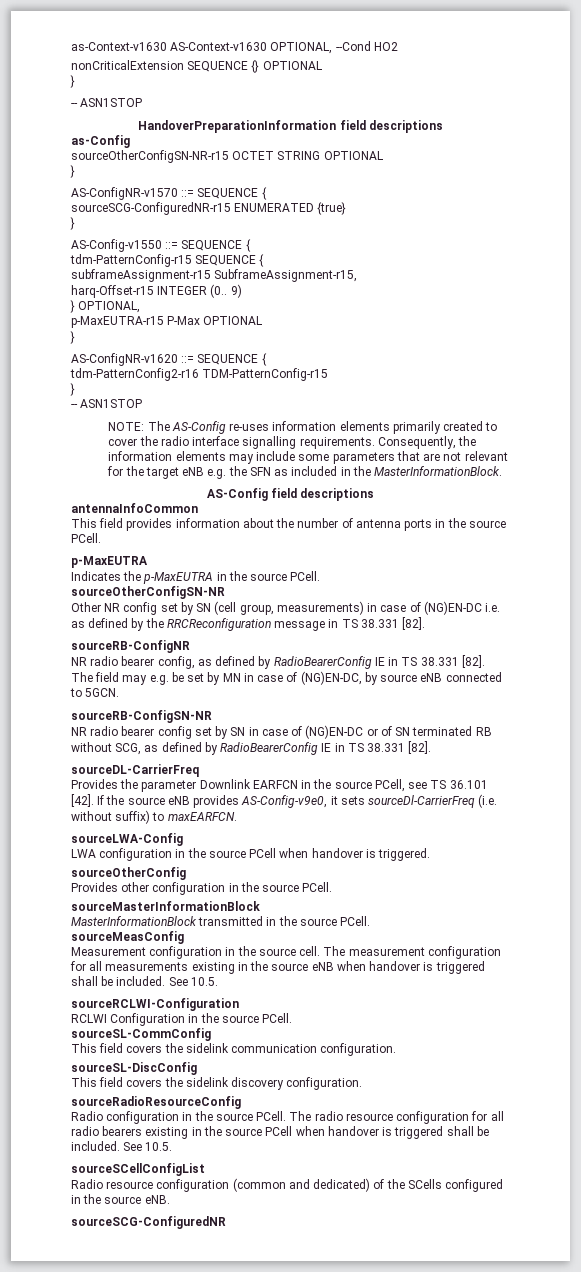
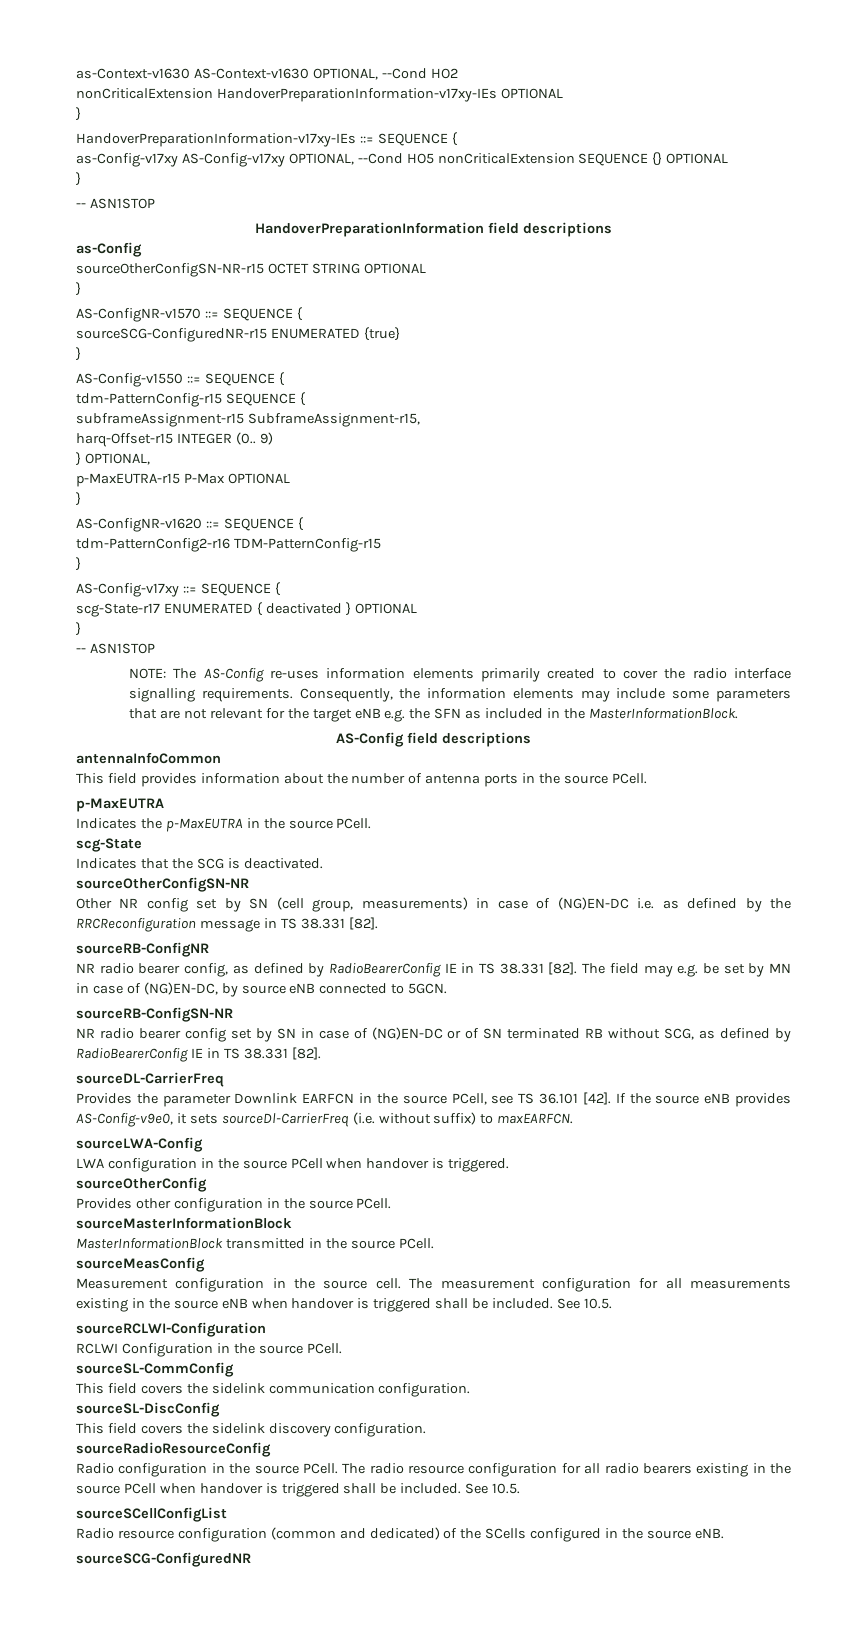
(184, 65) none -> [216,88,563,102] [76,107,81,121] [76,132,457,147] [76,153,575,167] HandoverPreparationInformation-v17xy-IEs OPTIONAL // } // HandoverPreparationInformation-v17xy-IEs ::= SEQUENCE { // as-Config-v17xy AS-Config-v17xy OPTIONAL, --Cond HO5 nonCriticalExtension
(75, 389) none -> [76,582,280,597] [76,602,417,617] [76,622,81,636] // AS-Config-v17xy ::= SEQUENCE { // scg-State-r17 ENUMERATED { deactivated } OPTIONAL // }
(321, 576) none -> [76,838,142,852] [76,858,323,869] // scg-State // Indicates that the SCG is deactivated.

